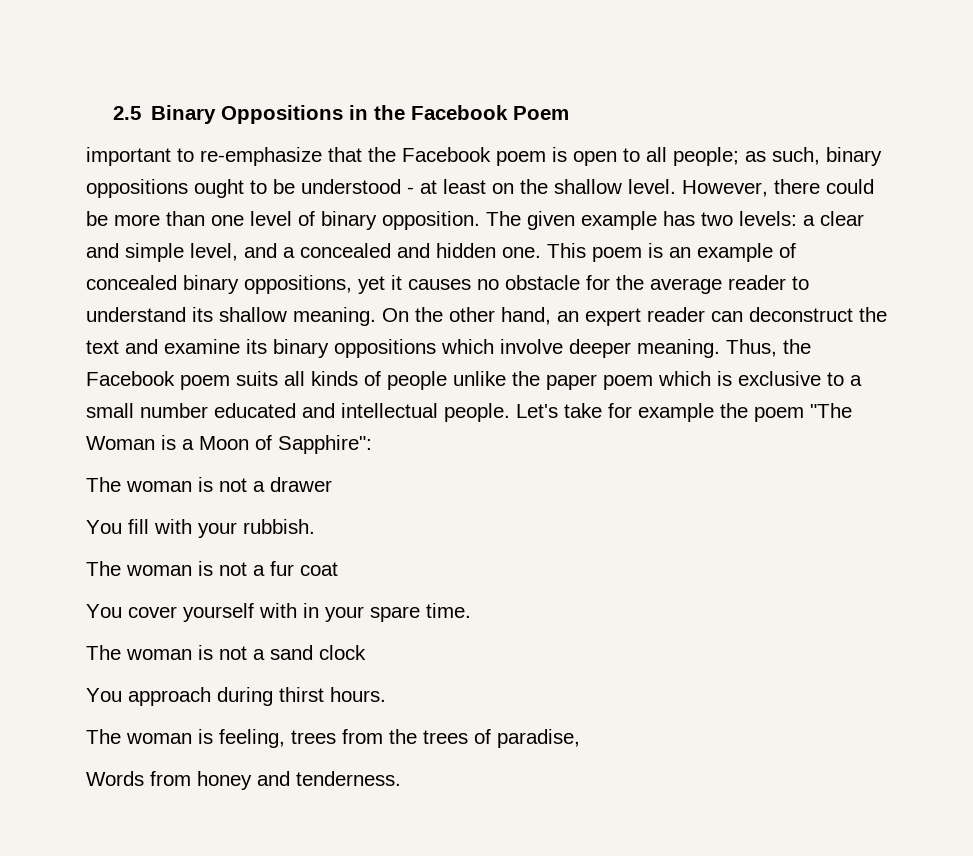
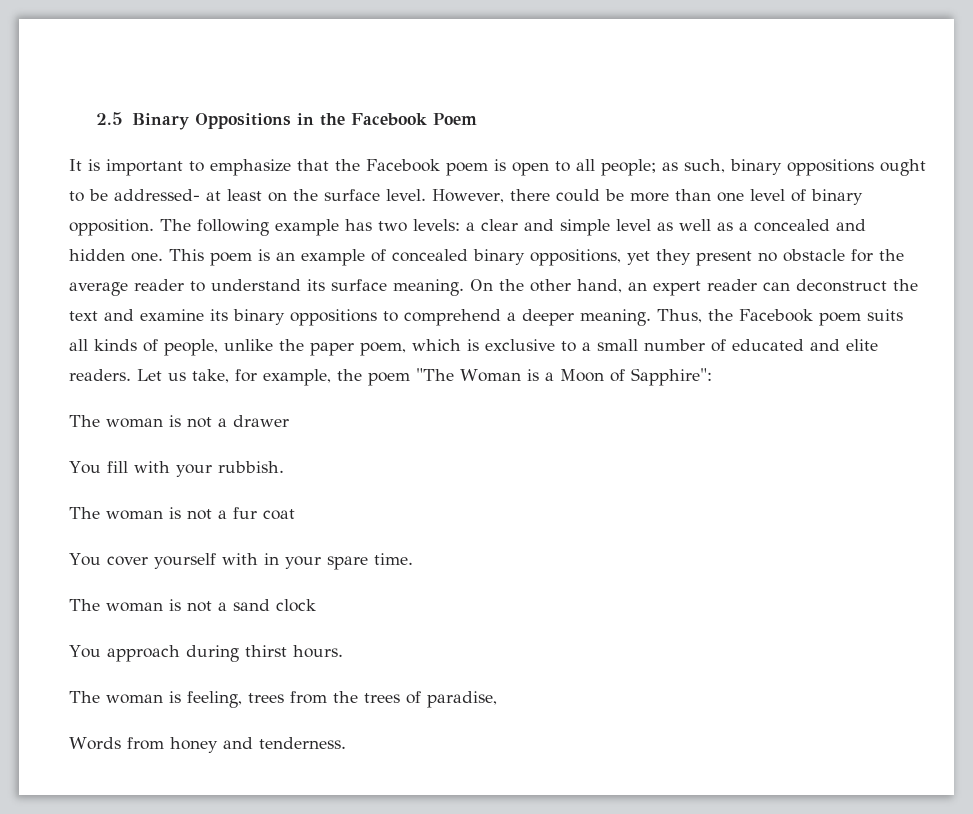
(570, 113) none -> [69,159,100,171] It is
[200,147,322,166] re-emphasize -> [210,159,291,176] emphasize
[301,179,414,194] understood - -> [114,189,200,201] addressed-
[554,179,622,194] shallow -> [324,189,380,201] surface
[527,211,575,230] given -> [197,219,269,236] following
[190,243,277,261] level, and -> [616,219,733,231] level as well as
[391,275,471,290] it causes -> [656,249,752,266] they present
[219,307,287,322] shallow -> [331,279,387,291] surface
[441,339,563,354] which involve -> [383,309,516,326] to comprehend a
[387,371,447,390] people -> [164,339,218,356] people,
[603,375,653,390] poem -> [360,342,406,356] poem,
(208, 410) none -> [711,339,726,352] of
[341,403,714,422] intellectual people. Let's take for example -> [846,339,878,351] [69,369,331,386] elite readers. Let us take, for example,

